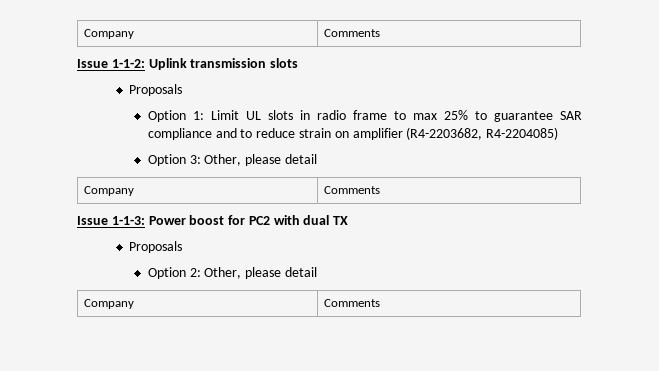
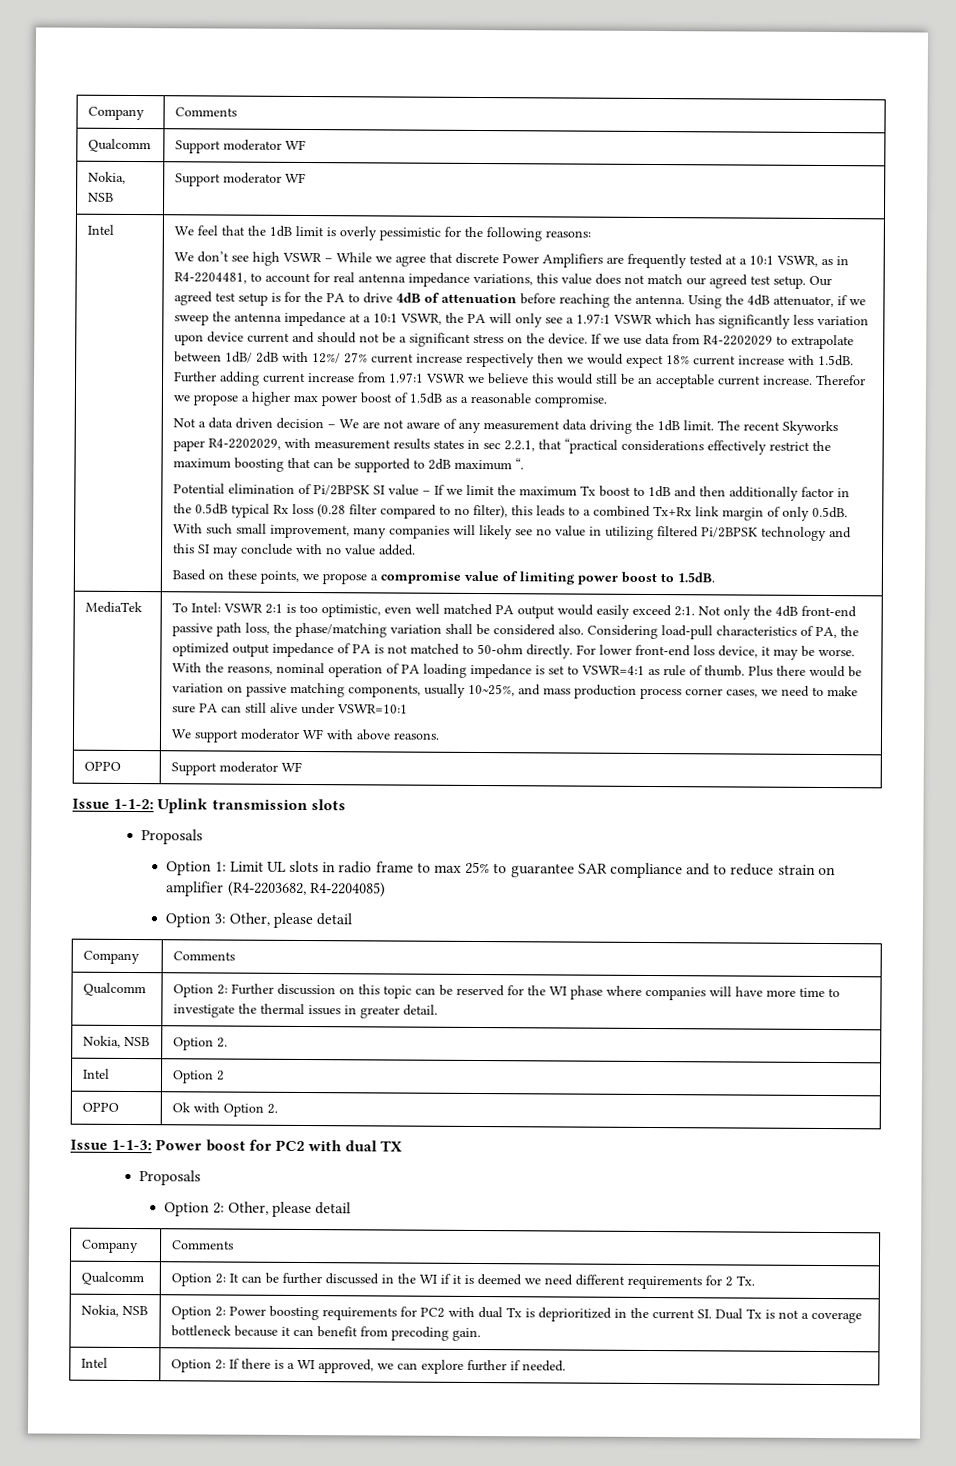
[83,29,134,39] [323,29,380,37] Company | Comments -> [88,106,146,121] [175,107,238,117] [88,138,152,153] [175,139,307,154] [88,171,127,184] [88,192,115,202] [175,172,307,187] [87,224,115,235] [174,225,592,242] [174,251,850,269] [174,272,833,289] [174,291,867,309] [174,311,870,329] [174,331,855,350] [174,351,855,369] [174,371,867,389] [173,391,608,408] [173,417,839,436] [173,437,832,455] [173,457,525,473] [173,483,851,501] [173,503,849,521] [173,523,853,542] [173,543,417,558] [172,569,716,585] [85,601,144,614] [172,602,858,620] [172,622,860,640] [172,642,856,660] [172,662,863,679] [172,682,859,700] [172,702,409,715] [171,728,441,743] [84,761,122,771] [171,761,303,776] Company | Comments // Qualcomm | Support moderator WF // Nokia, NSB | Support moderator WF // Intel | We feel that the 1dB limit is overly pessimistic for the following reasons: // We don’t see high VSWR – While we agree that discrete Power Amplifiers are frequently tested at a 10:1 VSWR, as in R4-2204481, to account for real antenna impedance variations, this value does not match our agreed test setup. Our agreed test setup is for the PA to drive 4dB of attenuation before reaching the antenna. Using the 4dB attenuator, if we sweep the antenna impedance at a 10:1 VSWR, the PA will only see a 1.97:1 VSWR which has significantly less variation upon device current and should not be a significant stress on the device. If we use data from R4-2202029 to extrapolate between 1dB/ 2dB with 12%/ 27% current increase respectively then we would expect 18% current increase with 1.5dB. Further adding current increase from 1.97:1 VSWR we believe this would still be an acceptable current increase. Therefor we propose a higher max power boost of 1.5dB as a reasonable compromise. // Not a data driven decision – We are not aware of any measurement data driving the 1dB limit. The recent Skyworks paper R4-2202029, with measurement results states in sec 2.2.1, that “practical considerations effectively restrict the maximum boosting that can be supported to 2dB maximum “. // Potential elimination of Pi/2BPSK SI value – If we limit the maximum Tx boost to 1dB and then additionally factor in the 0.5dB typical Rx loss (0.28 filter compared to no filter), this leads to a combined Tx+Rx link margin of only 0.5dB. With such small improvement, many companies will likely see no value in utilizing filtered Pi/2BPSK technology and this SI may conclude with no value added. // Based on these points, we propose a compromise value of limiting power boost to 1.5dB. // MediaTek | To Intel: VSWR 2:1 is too optimistic, even well matched PA output would easily exceed 2:1. Not only the 4dB front-end passive path loss, the phase/matching variation shall be considered also. Considering load-pull characteristics of PA, the optimized output impedance of PA is not matched to 50-ohm directly. For lower front-end loss device, it may be worse. With the reasons, nominal operation of PA loading impedance is set to VSWR=4:1 as rule of thumb. Plus there would be variation on passive matching components, usually 10~25%, and mass production process corner cases, we need to make sure PA can still alive under VSWR=10:1 // We support moderator WF with above reasons. // OPPO | Support moderator WF
(380, 190) none -> [83,982,147,997] [173,983,841,1001] [173,1003,439,1019] [83,1035,151,1048] [173,1037,229,1051] [83,1068,111,1079] [172,1070,226,1084] [82,1102,120,1112] [172,1102,279,1117] // Qualcomm | Option 2: Further discussion on this topic can be reserved for the WI phase where companies will have more time to investigate the thermal issues in greater detail. // Nokia, NSB | Option 2. // Intel | Option 2 // OPPO | Ok with Option 2.
(380, 303) none -> [81,1271,145,1286] [171,1272,756,1290] [81,1304,149,1317] [171,1305,863,1324] [171,1325,482,1342] [81,1357,109,1368] [171,1358,567,1374] // Qualcomm | Option 2: It can be further discussed in the WI if it is deemed we need different requirements for 2 Tx. // Nokia, NSB | Option 2: Power boosting requirements for PC2 with dual Tx is deprioritized in the current SI. Dual Tx is not a coverage bottleneck because it can benefit from precoding gain. // Intel | Option 2: If there is a WI approved, we can explore further if needed.

